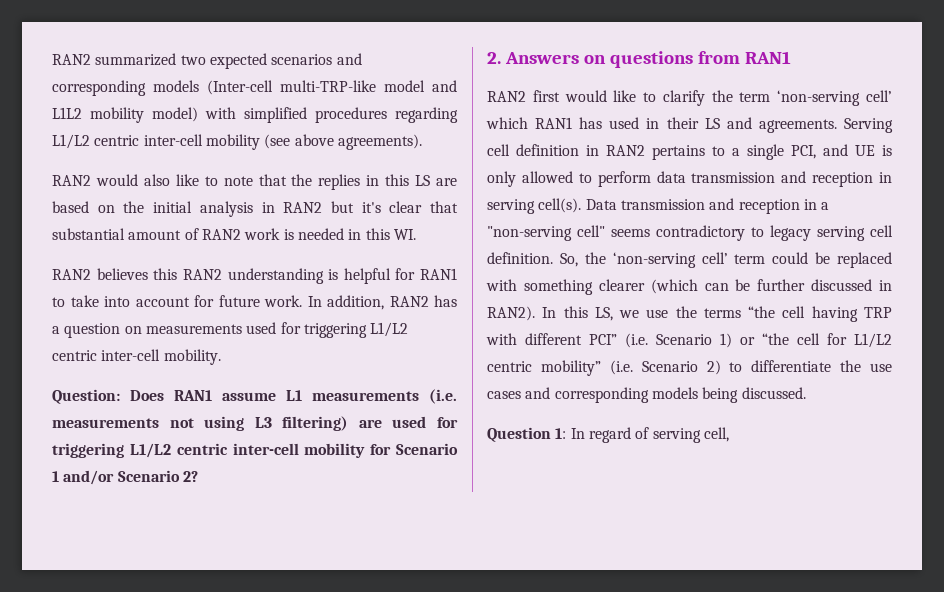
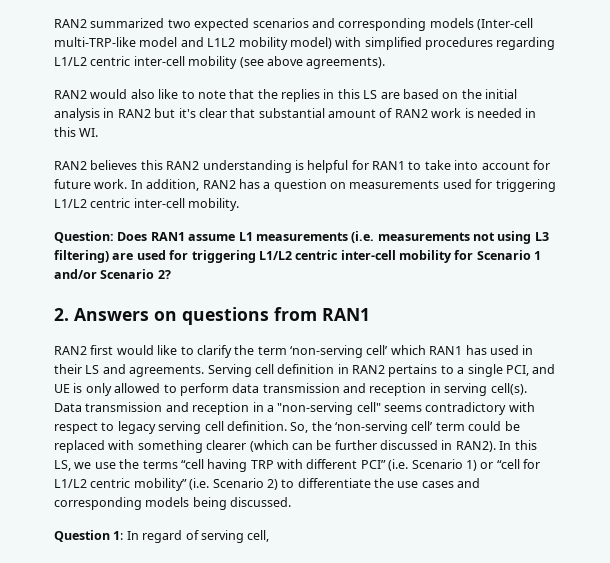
(745, 233) none -> [508,402,535,412] [54,422,98,434] with respect
[748,306,806,318] “the cell -> [180,459,204,469] “cell
[762,333,820,345] “the cell -> [496,459,520,469] “cell

